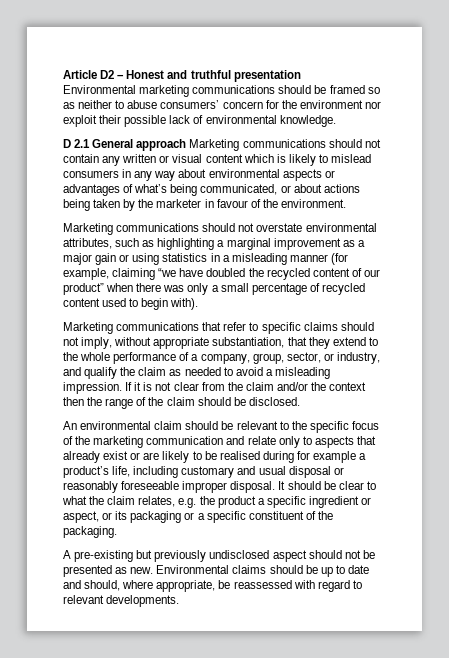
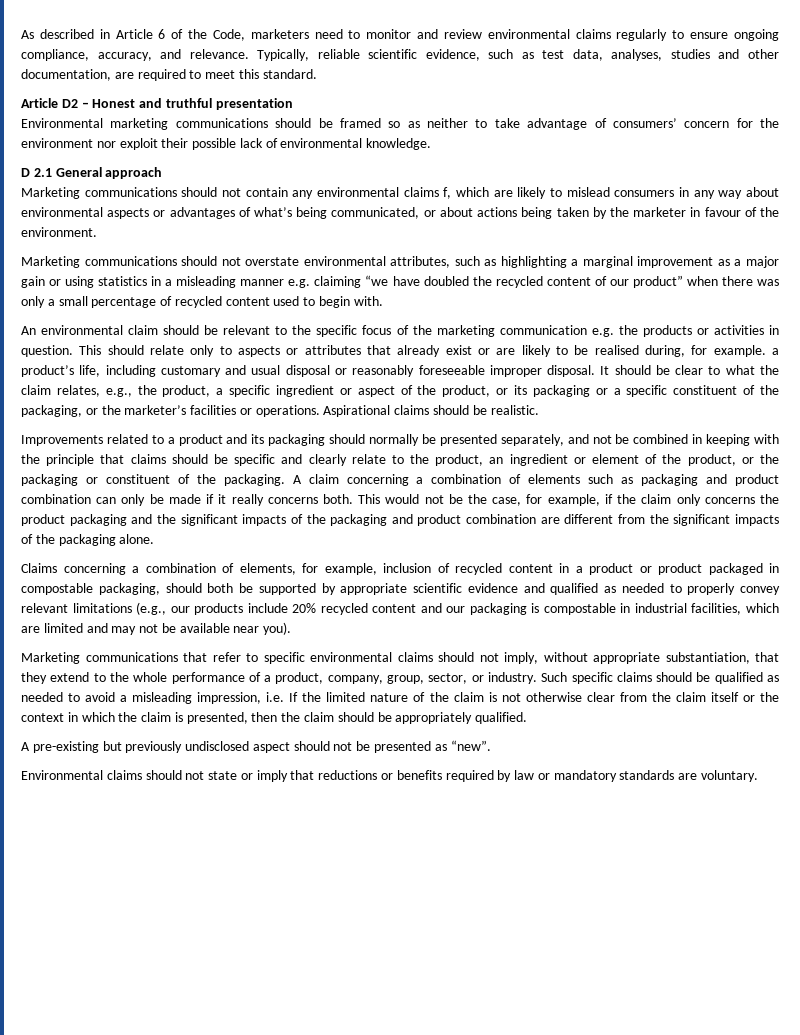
(63, 74) none -> [21,29,780,41] [21,49,779,61] [21,69,317,81] As described in Article 6 of the Code, marketers need to monitor and review environmental claims regularly to ensure ongoing compliance, accuracy, and relevance. Typically, reliable scientific evidence, such as test data, analyses, studies and other documentation, are required to meet this standard. //
[127,100,158,109] abuse -> [494,118,607,130] take advantage of
(187, 145) none -> (163, 173) //
[122,154,286,163] written or visual content which is -> [317,187,513,199] environmental claims f, which are
[330,253,348,265] [63,268,109,280] (for example, -> [288,279,311,288] e.g.
[170,298,199,310] [63,322,374,334] [63,337,378,349] [63,352,380,364] [63,367,330,379] [63,382,367,394] [63,397,300,409] with). // Marketing communications that refer to specific claims should not imply, without appropriate substantiation, that they extend to the whole performance of a company, group, sector, or industry, and qualify the claim as needed to avoid a misleading impression. If it is not clear from the claim and/or the context then the range of the claim should be disclosed. -> [353,296,383,306] with.
[226,436,245,445] and -> [591,325,779,337] [21,345,144,357] e.g. the products or activities in question. This should
(354, 442) none -> [286,345,361,355] or attributes
[262,451,357,463] during for example -> [645,345,766,357] during, for example.
[178,496,256,508] e.g. the product -> [105,385,211,397] e.g., the product,
[63,511,99,523] aspect, -> [357,385,491,397] aspect of the product,
[63,526,117,538] packaging. -> [21,405,539,417] [21,434,780,446] [21,454,779,466] [21,474,780,486] [21,494,780,506] [21,514,779,526] [21,534,155,546] [21,563,779,575] [21,583,780,595] [21,602,779,615] [21,622,292,635] [21,652,779,664] [21,672,779,684] [21,692,779,704] [21,712,528,724] packaging, or the marketer’s facilities or operations. Aspirational claims should be realistic. // Improvements related to a product and its packaging should normally be presented separately, and not be combined in keeping with the principle that claims should be specific and clearly relate to the product, an ingredient or element of the product, or the packaging or constituent of the packaging. A claim concerning a combination of elements such as packaging and product combination can only be made if it really concerns both. This would not be the case, for example, if the claim only concerns the product packaging and the significant impacts of the packaging and product combination are different from the significant impacts of the packaging alone. // Claims concerning a combination of elements, for example, inclusion of recycled content in a product or product packaged in compostable packaging, should both be supported by appropriate scientific evidence and qualified as needed to properly convey relevant limitations (e.g., our products include 20% recycled content and our packaging is compostable in industrial facilities, which are limited and may not be available near you). // Marketing communications that refer to specific environmental claims should not imply, without appropriate substantiation, that they extend to the whole performance of a product, company, group, sector, or industry. Such specific claims should be qualified as needed to avoid a misleading impression, i.e. If the limited nature of the claim is not otherwise clear from the claim itself or the context in which the claim is presented, then the claim should be appropriately qualified.
[130,567,154,574] new. -> [450,740,491,751] “new”. //
[305,565,369,577] [63,580,362,592] [63,595,180,607] be up to date and should, where appropriate, be reassessed with regard to relevant developments. -> [185,770,759,782] not state or imply that reductions or benefits required by law or mandatory standards are voluntary.

